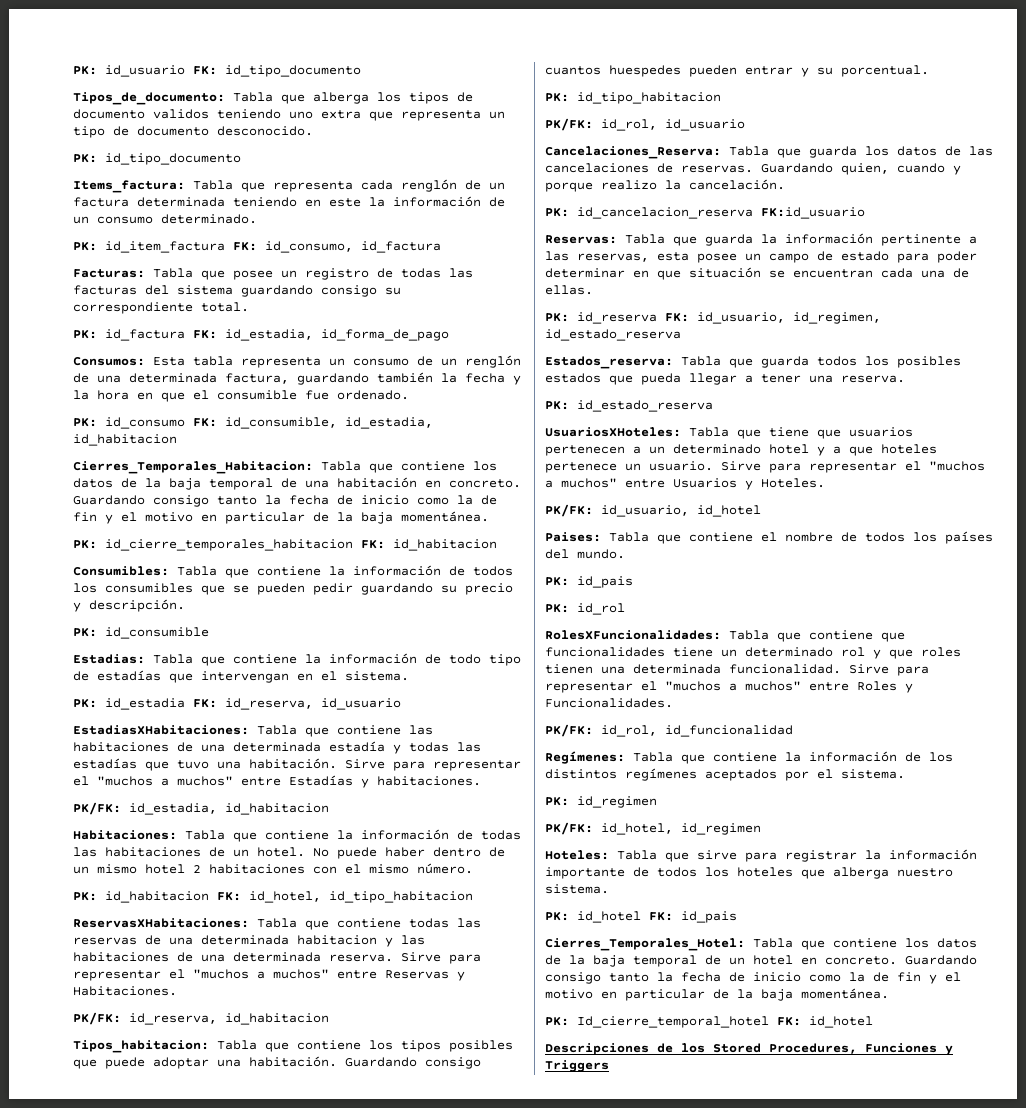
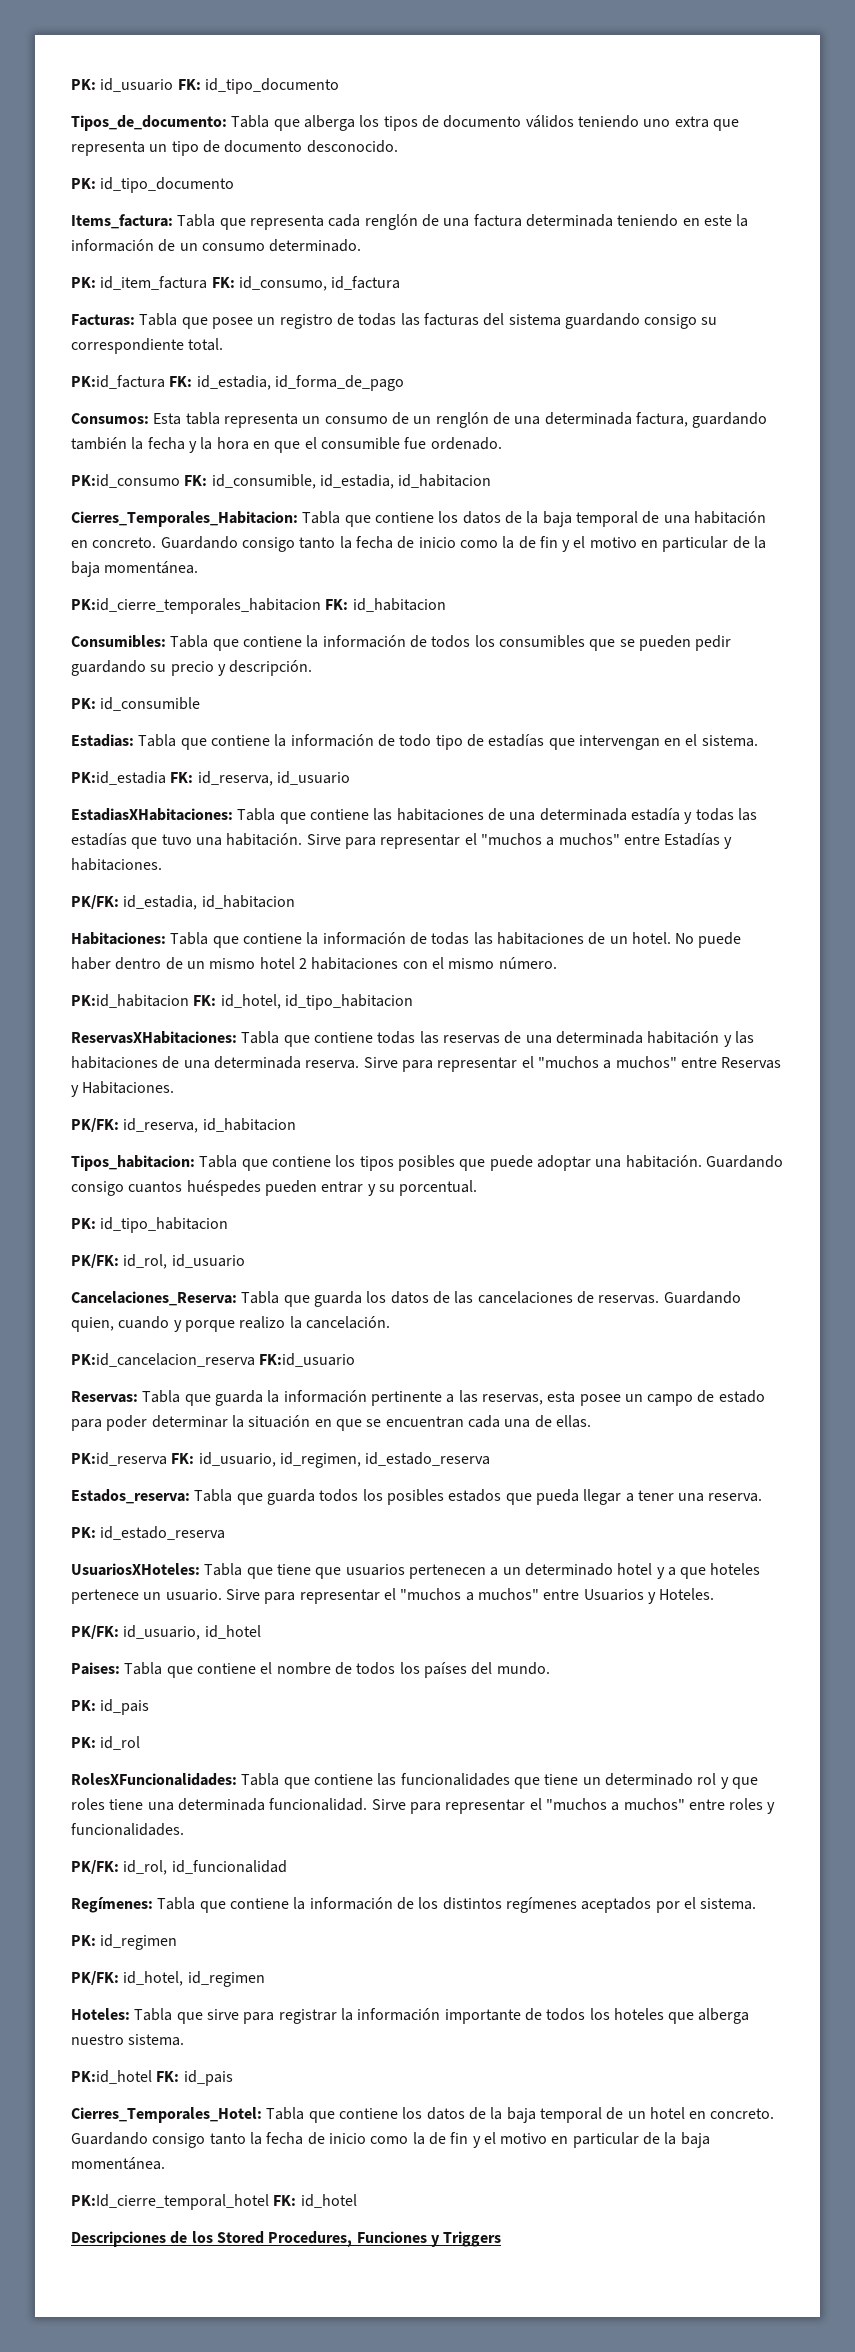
[153,109,209,119] validos -> [525,115,574,128] válidos
[489,182,505,190] un -> [443,218,470,227] una
[73,329,185,341] PK: id_factura -> [71,375,165,389] PK:id_factura
[73,417,185,429] PK: id_consumo -> [71,474,180,488] PK:id_consumo
[73,539,353,551] PK: id_cierre_temporales_habitacion -> [71,598,321,614] PK:id_cierre_temporales_habitacion
[73,698,185,710] PK: id_estadia -> [71,771,166,785] PK:id_estadia
[73,891,209,903] PK: id_habitacion -> [71,994,189,1008] PK:id_habitacion
[297,935,377,945] habitacion -> [647,1031,720,1044] habitación
[609,65,681,77] huespedes -> [186,1180,261,1196] huéspedes
[545,207,753,219] PK: id_cancelacion_reserva -> [71,1353,255,1367] PK:id_cancelacion_reserva
[633,267,761,280] en que situación -> [231,1415,362,1431] la situación en que
[545,312,657,324] PK: id_reserva -> [71,1452,167,1466] PK:id_reserva
[881,632,905,642] [545,647,665,657] que funcionalidades -> [377,1773,540,1789] las funcionalidades que
[545,664,593,674] tienen -> [109,1799,144,1810] tiene
[857,681,913,693] [545,698,673,708] Roles y Funcionalidades. -> [729,1798,776,1814] [71,1823,184,1836] roles y funcionalidades.
[545,911,641,923] PK: id_hotel -> [71,2070,152,2084] PK:id_hotel
[545,1016,769,1028] PK: Id_cierre_temporal_hotel -> [71,2194,269,2210] PK:Id_cierre_temporal_hotel

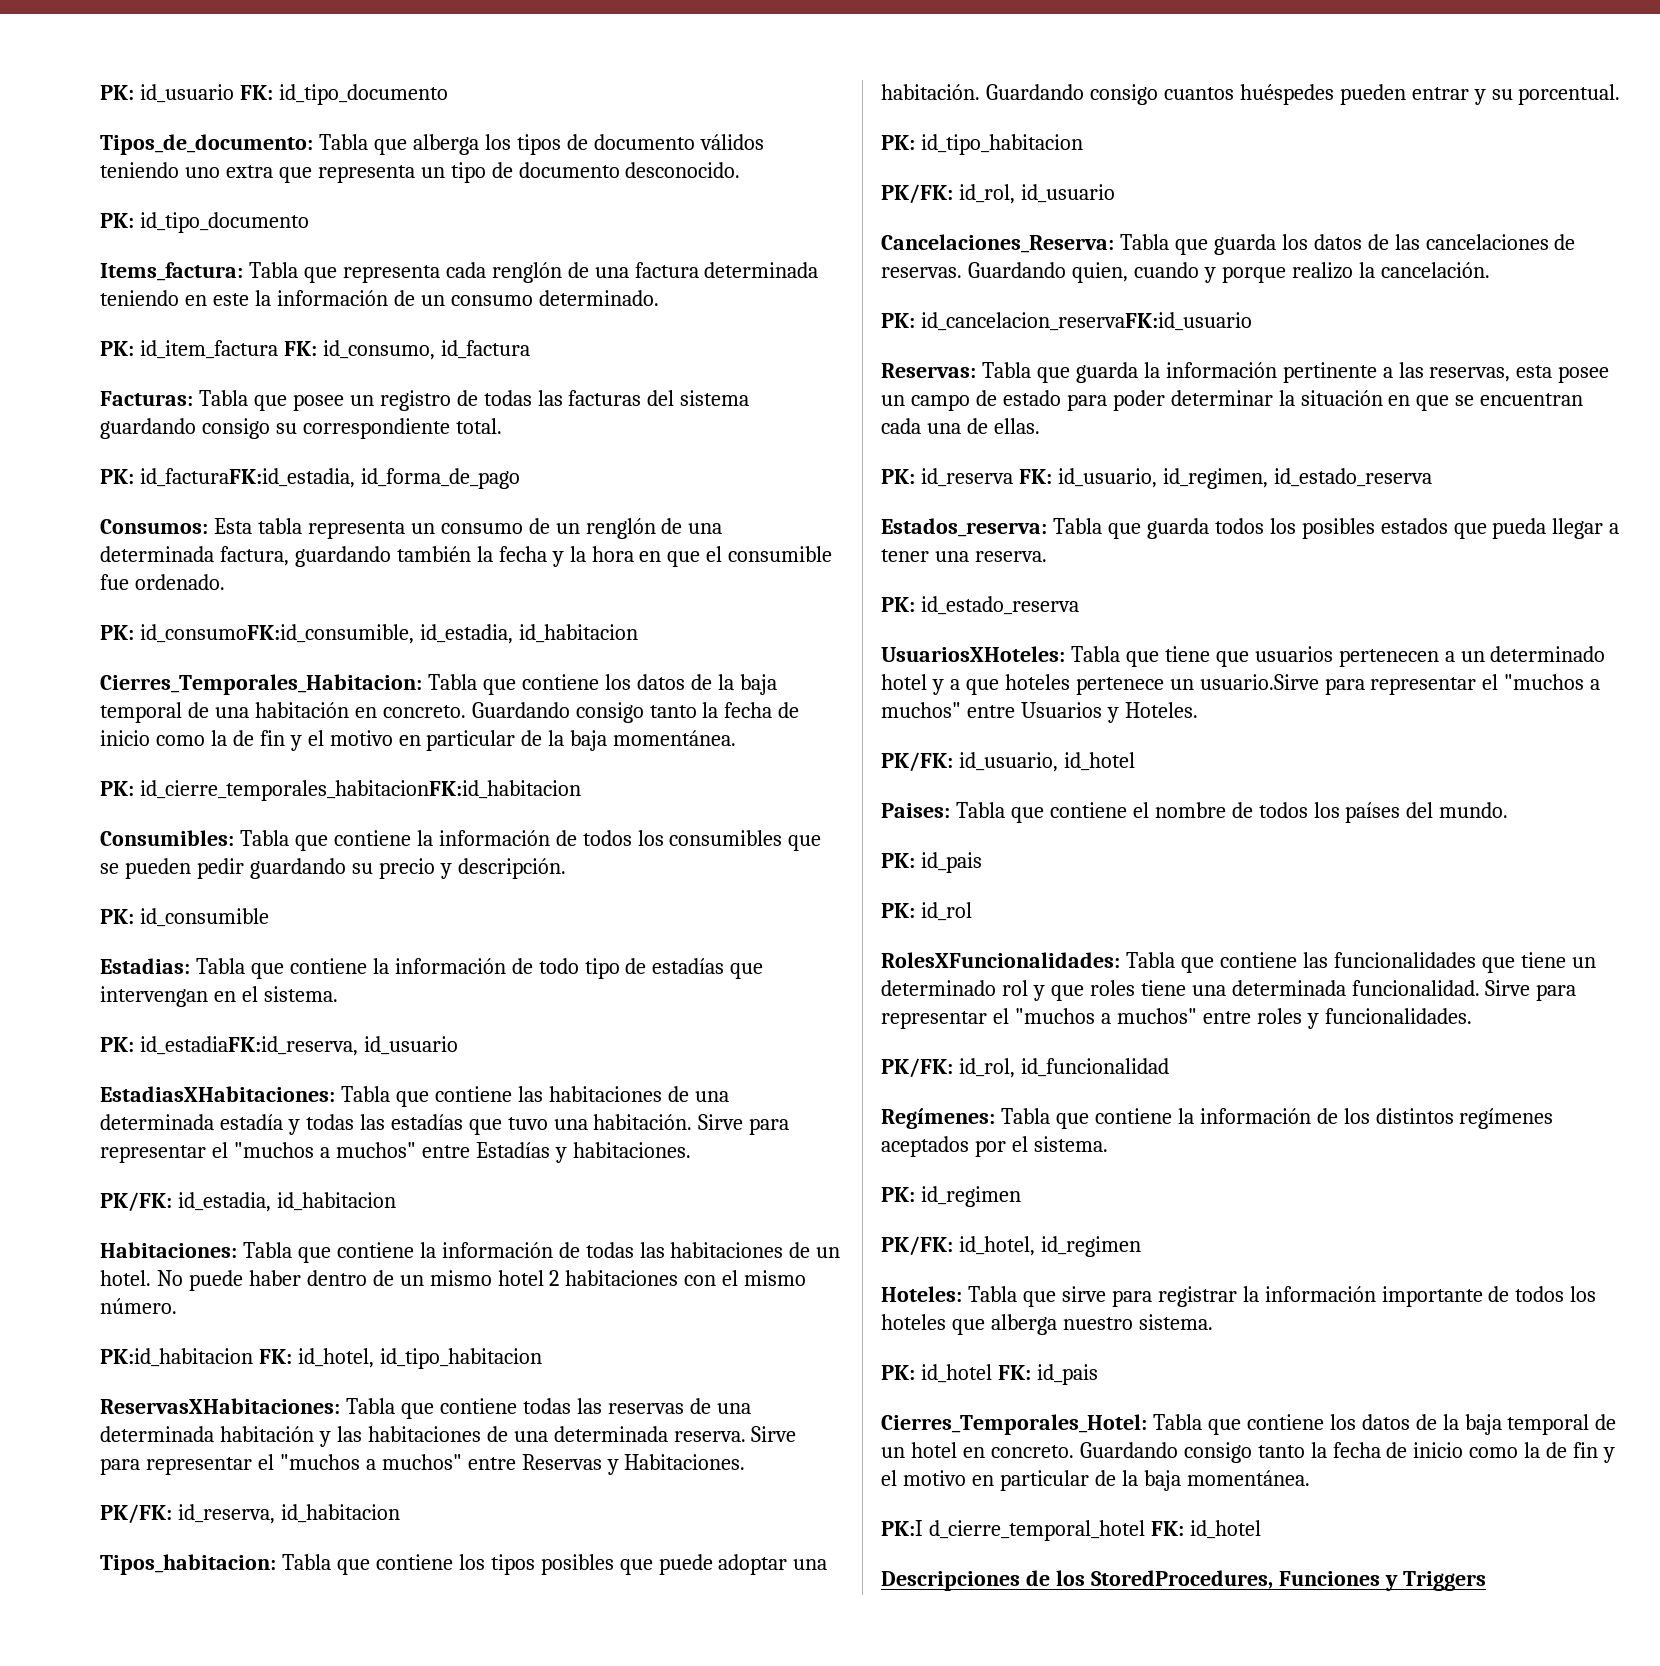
[71,375,271,390] PK:id_factura FK: id_estadia, -> [100,468,355,488] PK: id_facturaFK:id_estadia,
[71,474,316,489] PK:id_consumo FK: id_consumible, -> [100,624,414,644] PK: id_consumoFK:id_consumible,
[71,598,446,614] PK:id_cierre_temporales_habitacion FK: id_habitacion -> [100,780,581,801] PK: id_cierre_temporales_habitacionFK:id_habitacion
[71,771,273,786] PK:id_estadia FK: id_reserva, -> [100,1036,358,1056] PK: id_estadiaFK:id_reserva,
[71,1353,356,1367] PK:id_cancelacion_reserva FK:id_usuario -> [881,312,1252,331] PK: id_cancelacion_reservaFK:id_usuario
[71,1452,167,1466] PK:id_reserva -> [881,468,1013,487] PK: id_reserva
[165,1589,260,1601] usuario. Sirve -> [1199,674,1319,690] usuario.Sirve
[71,2070,152,2084] PK:id_hotel -> [881,1364,992,1383] PK: id_hotel
[71,2194,269,2210] PK:Id_cierre_temporal_hotel -> [881,1520,1145,1541] PK:I d_cierre_temporal_hotel
[216,2231,353,2247] Stored Procedures, -> [1090,1570,1273,1589] StoredProcedures,

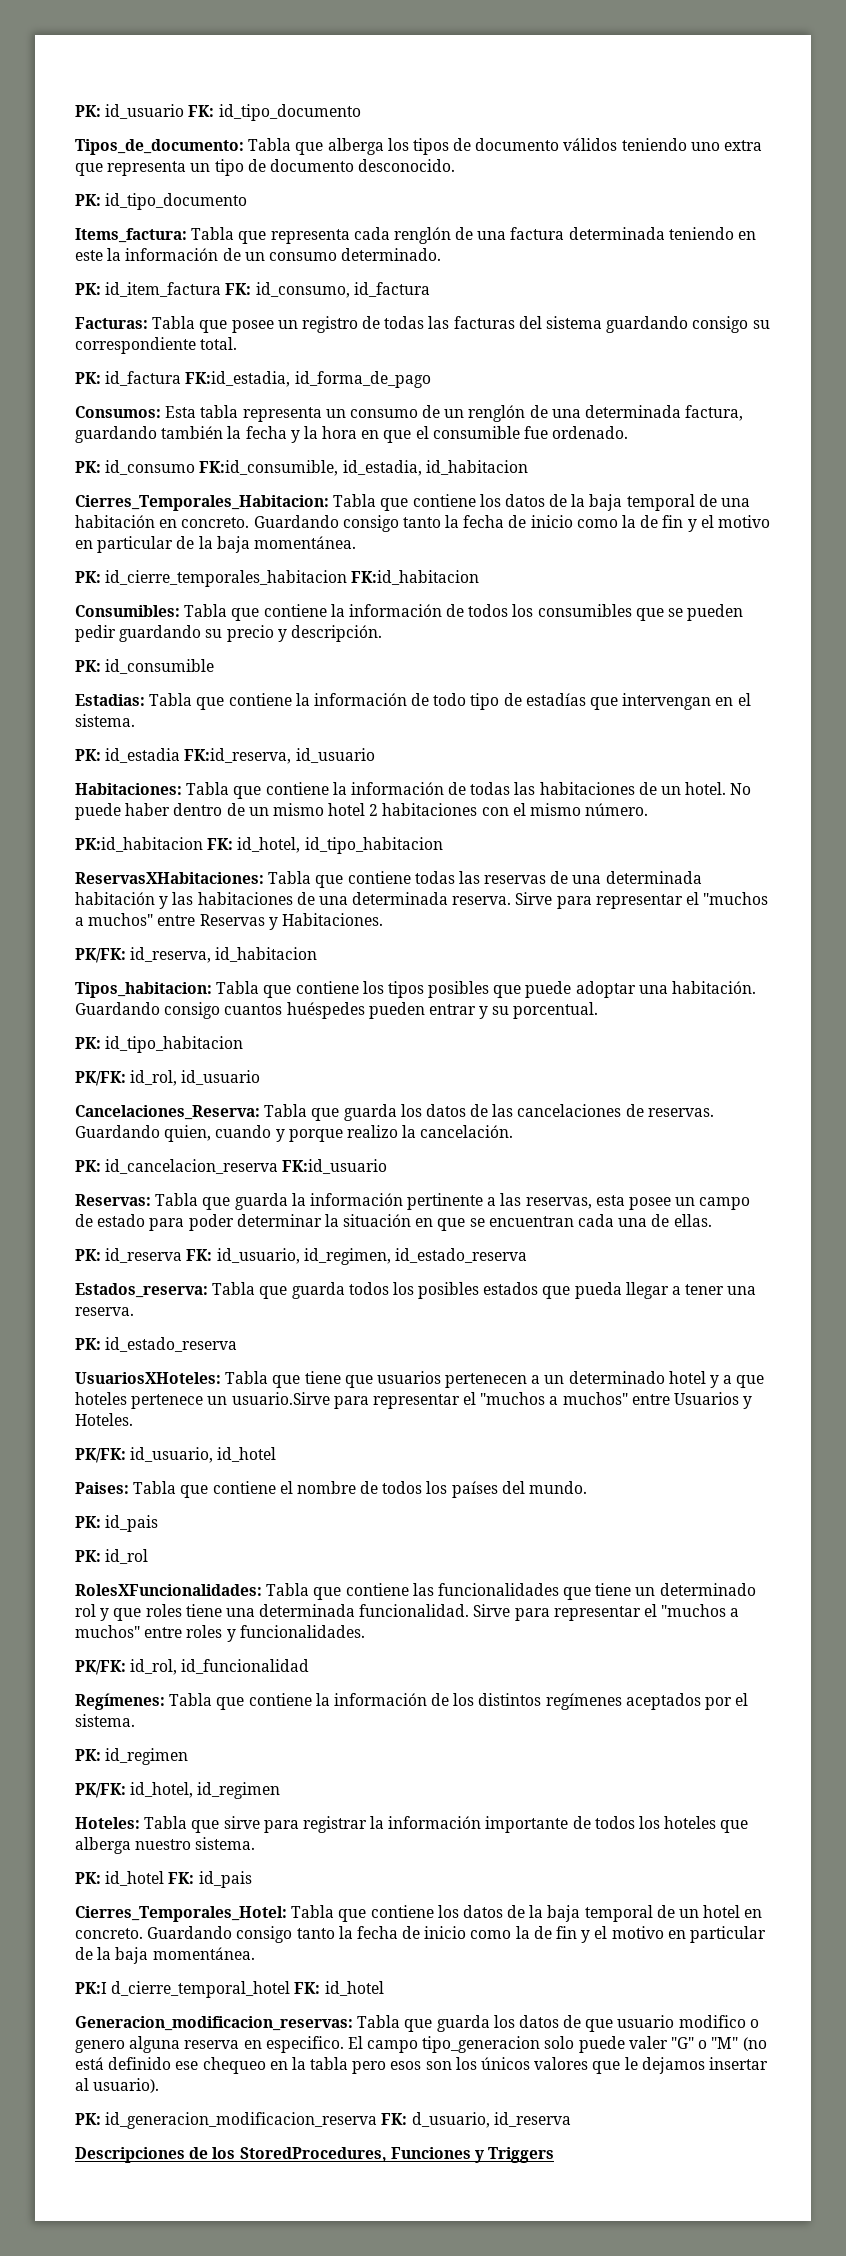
[139,468,355,488] id_facturaFK:id_estadia, -> [105,371,291,387] id_factura FK:id_estadia,
[139,624,414,644] id_consumoFK:id_consumible, -> [105,460,339,476] id_consumo FK:id_consumible,
[139,780,581,801] id_cierre_temporales_habitacionFK:id_habitacion -> [105,570,480,587] id_cierre_temporales_habitacion FK:id_habitacion
[139,1036,458,1056] [100,1086,729,1107] [100,1114,790,1135] [100,1142,691,1163] [100,1192,396,1212] id_estadiaFK:id_reserva, id_usuario // EstadiasXHabitaciones: Tabla que contiene las habitaciones de una determinada estadía y todas las estadías que tuvo una habitación. Sirve para representar el "muchos a muchos" entre Estadías y habitaciones. // PK/FK: id_estadia, id_habitacion -> [105,748,375,764] id_estadia FK:id_reserva, id_usuario
[920,312,1252,331] id_cancelacion_reservaFK:id_usuario -> [105,1159,388,1174] id_cancelacion_reserva FK:id_usuario
(1261, 1529) none -> [75,2015,759,2032] [75,2036,767,2053] [75,2057,768,2074] [75,2078,160,2093] [75,2112,571,2129] // Generacion_modificacion_reservas: Tabla que guarda los datos de que usuario modifico o genero alguna reserva en especifico. El campo tipo_generacion solo puede valer "G" o "M" (no está definido ese chequeo en la tabla pero esos son los únicos valores que le dejamos insertar al usuario). // PK: id_generacion_modificacion_reserva FK: d_usuario, id_reserva

